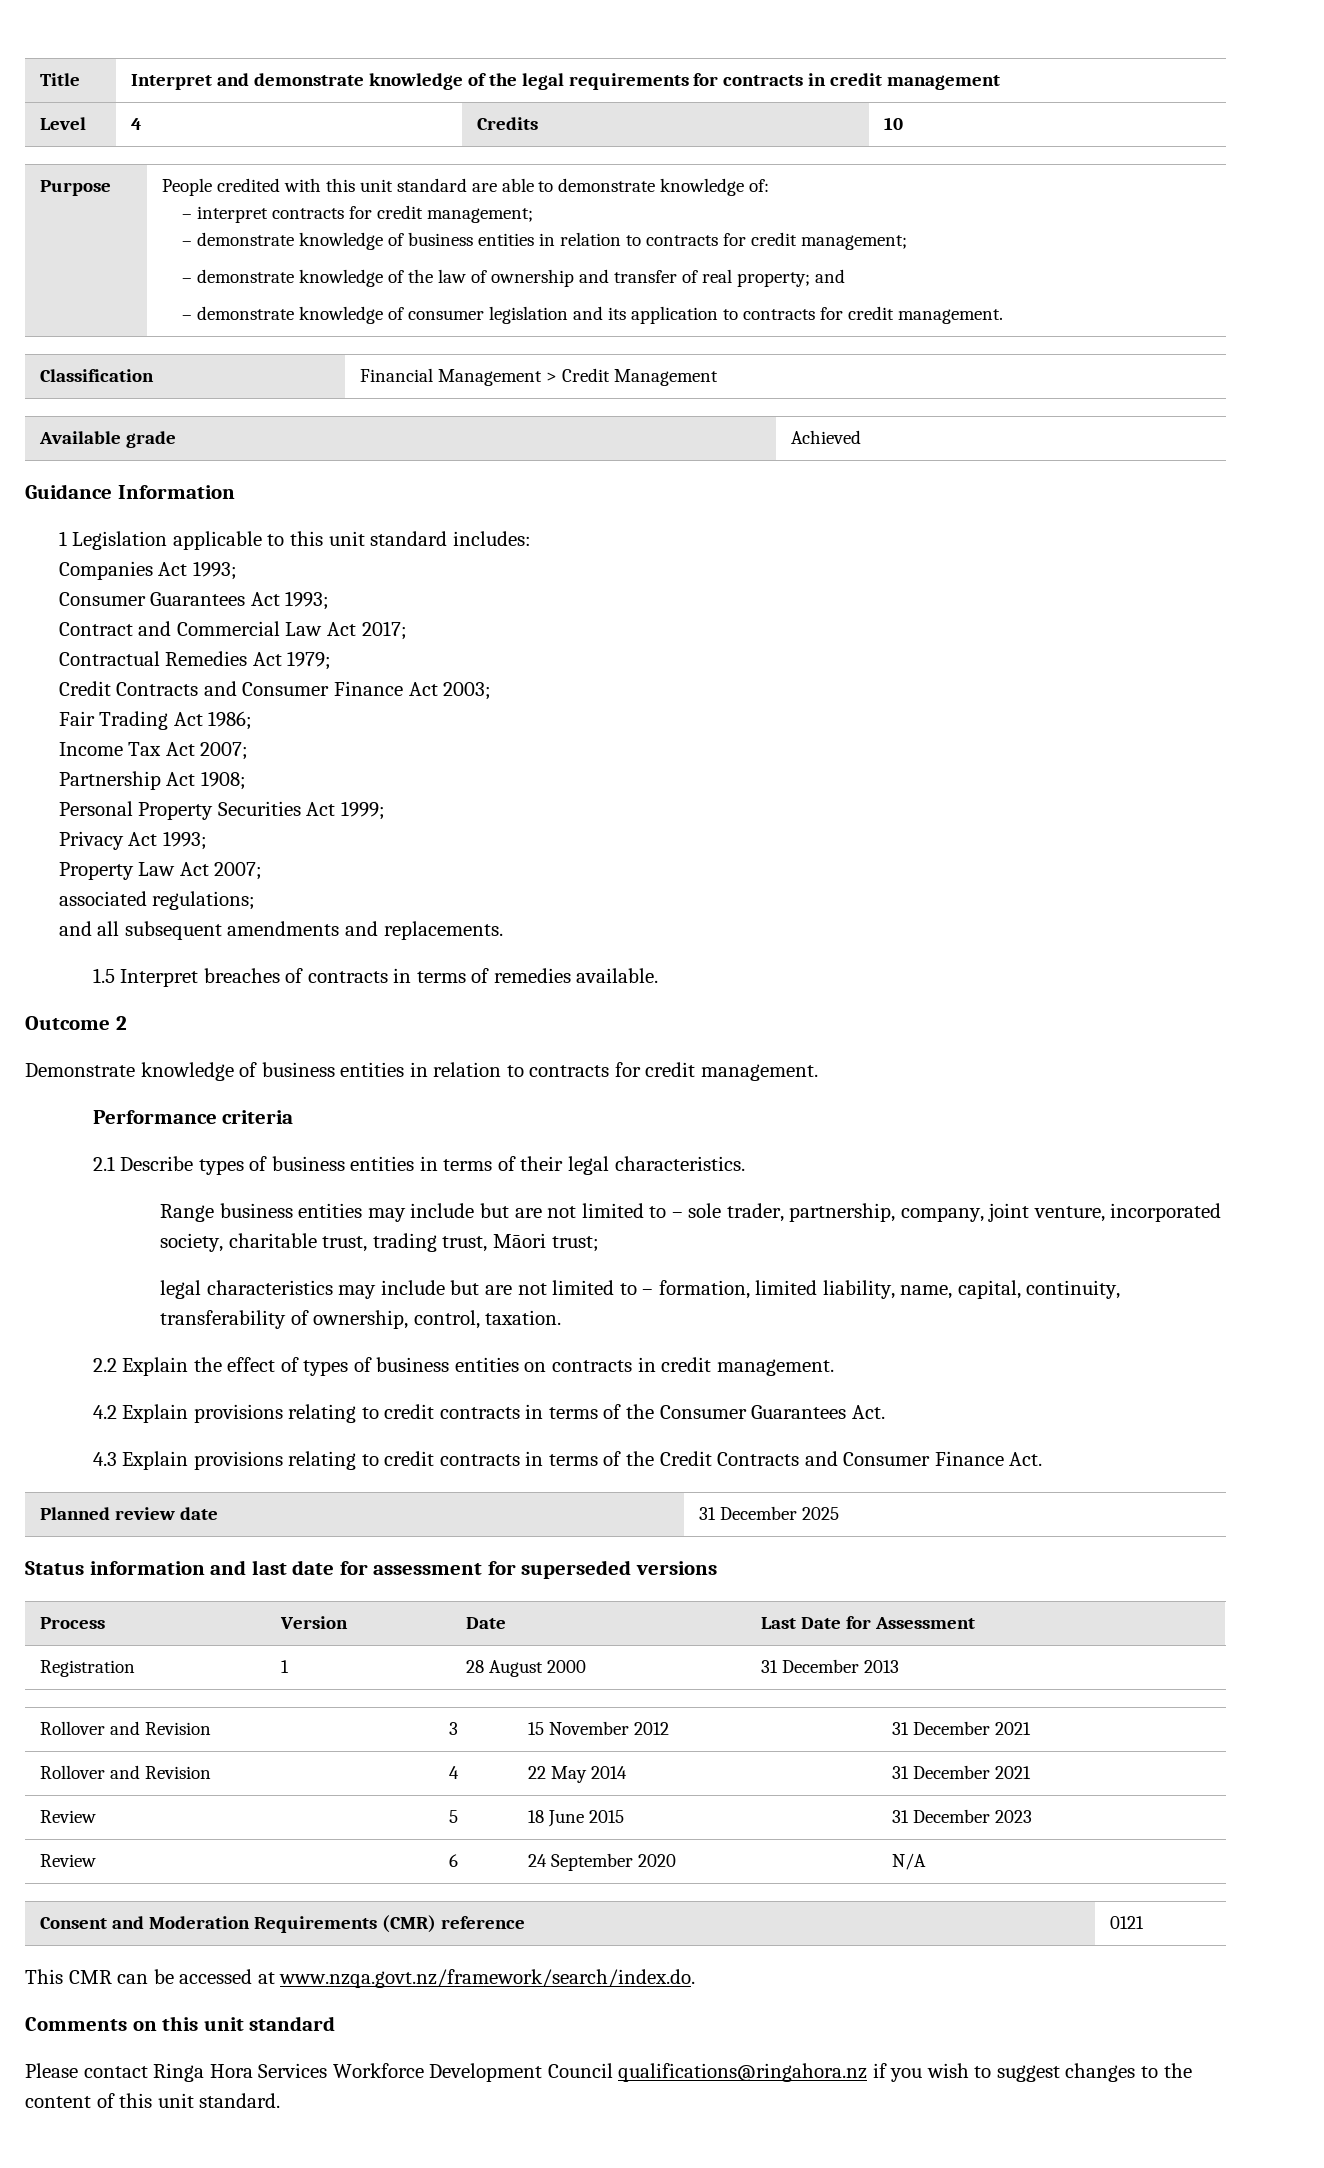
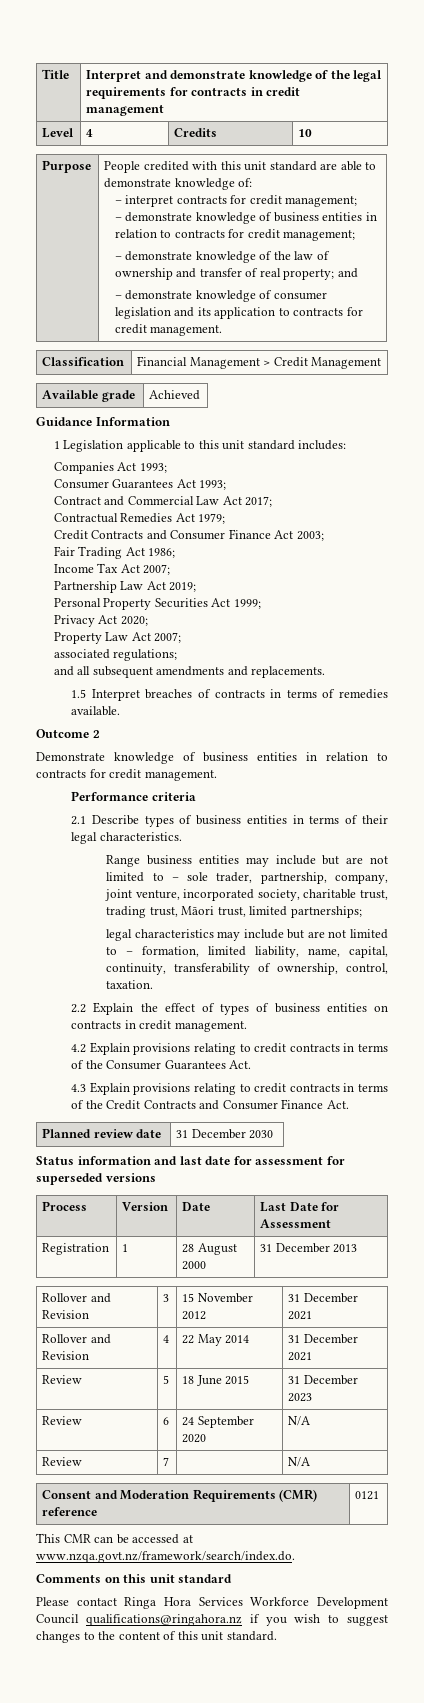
[166,771,246,790] Act 1908; -> [120,581,197,592] Law Act 2019;
[162,831,207,850] 1993; -> [120,616,148,626] 2020;
[551,1236,599,1252] trust; -> [217,906,362,918] trust, limited partnerships;
[801,1507,839,1520] 2025 -> [249,1130,274,1139] 2030
(926, 1861) none -> [42,1457,83,1466] [163,1457,170,1466] [288,1457,311,1467] // Review | 7 | | N/A

